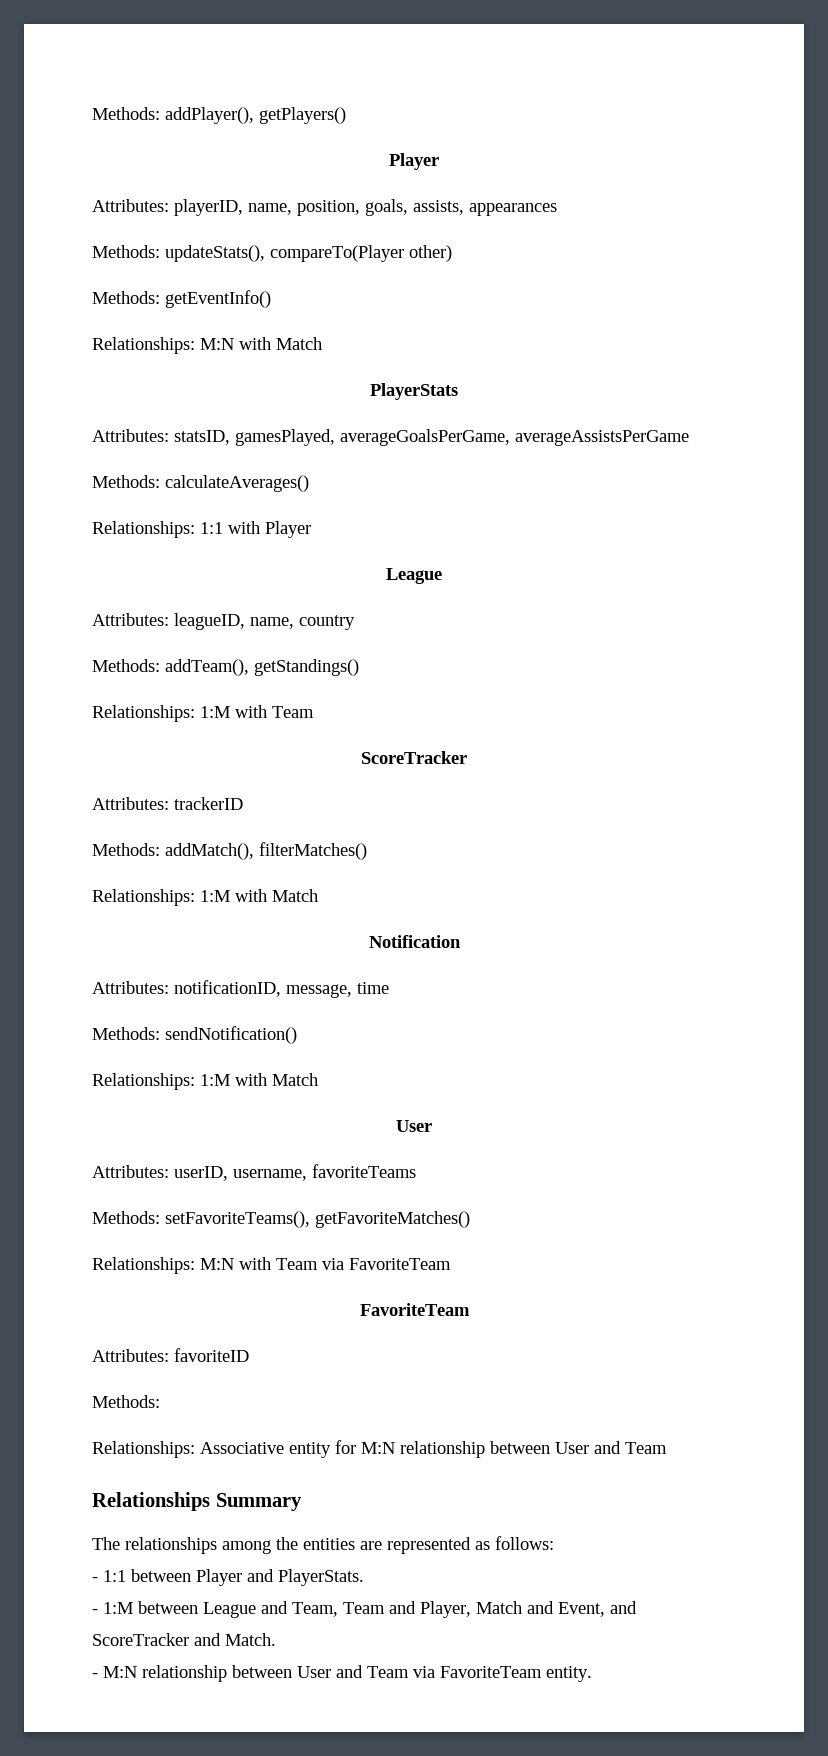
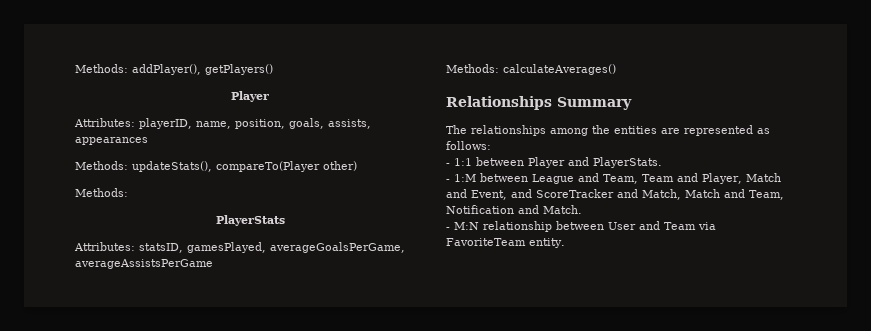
[165,290,271,308] [92,337,322,354] getEventInfo() // Relationships: M:N with Match -> (128, 192) none
[92,521,311,538] [386,568,442,584] [92,613,355,630] [92,659,359,676] [92,705,314,722] [361,751,467,764] [92,797,243,810] [92,842,367,860] [92,889,318,906] [368,935,461,948] [92,980,389,998] [92,1026,297,1044] [92,1073,318,1090] [396,1120,432,1132] [92,1164,416,1181] [92,1211,470,1228] [92,1257,451,1274] [359,1303,470,1316] [92,1348,249,1362] [92,1395,160,1408] [92,1440,667,1458] // Relationships: 1:1 with Player // League // Attributes: leagueID, name, country // Methods: addTeam(), getStandings() // Relationships: 1:M with Team // ScoreTracker // Attributes: trackerID // Methods: addMatch(), filterMatches() // Relationships: 1:M with Match // Notification // Attributes: notificationID, message, time // Methods: sendNotification() // Relationships: 1:M with Match // User // Attributes: userID, username, favoriteTeams // Methods: setFavoriteTeams(), getFavoriteMatches() // Relationships: M:N with Team via FavoriteTeam // FavoriteTeam // Attributes: favoriteID // Methods: // Relationships: Associative entity for M:N relationship between User and Team -> (616, 69) none
(221, 1639) none -> [642,189,784,200] [446,205,539,214] Match, Match and Team, Notification and

